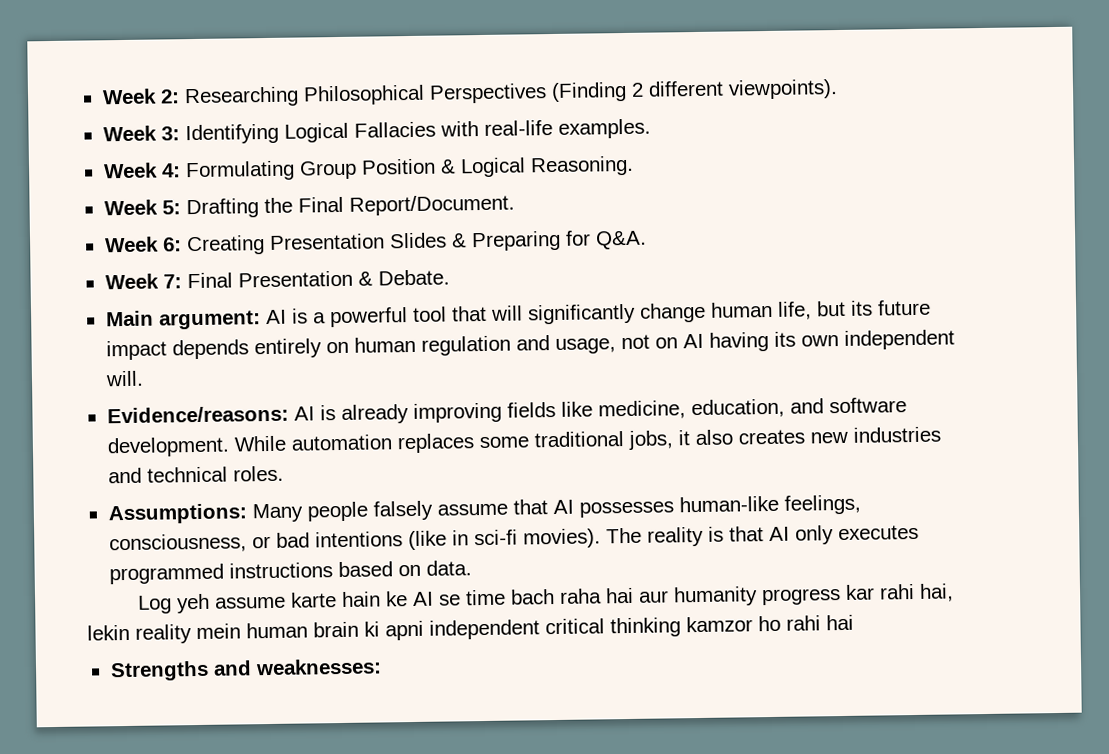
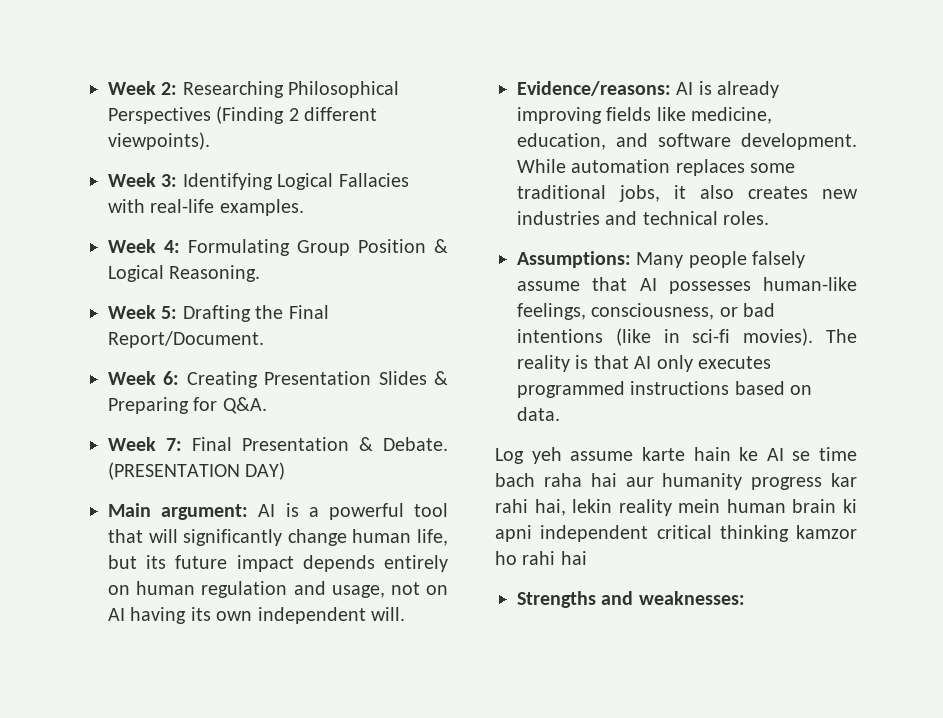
(450, 277) none -> [108,462,286,480] (PRESENTATION DAY)

